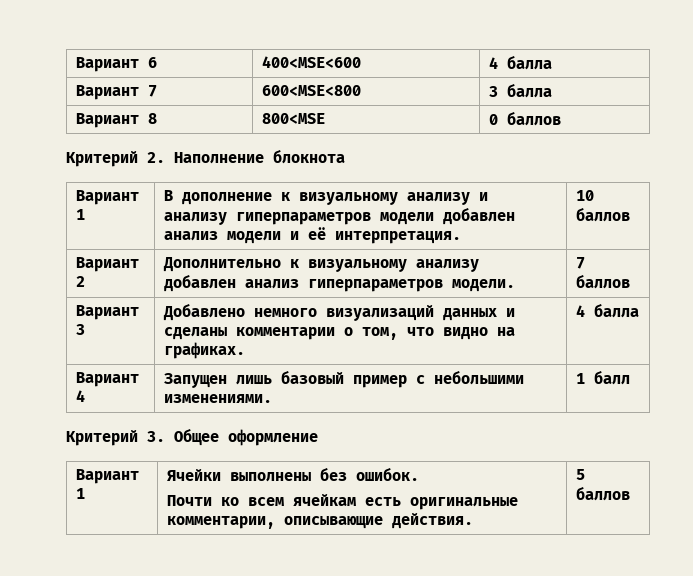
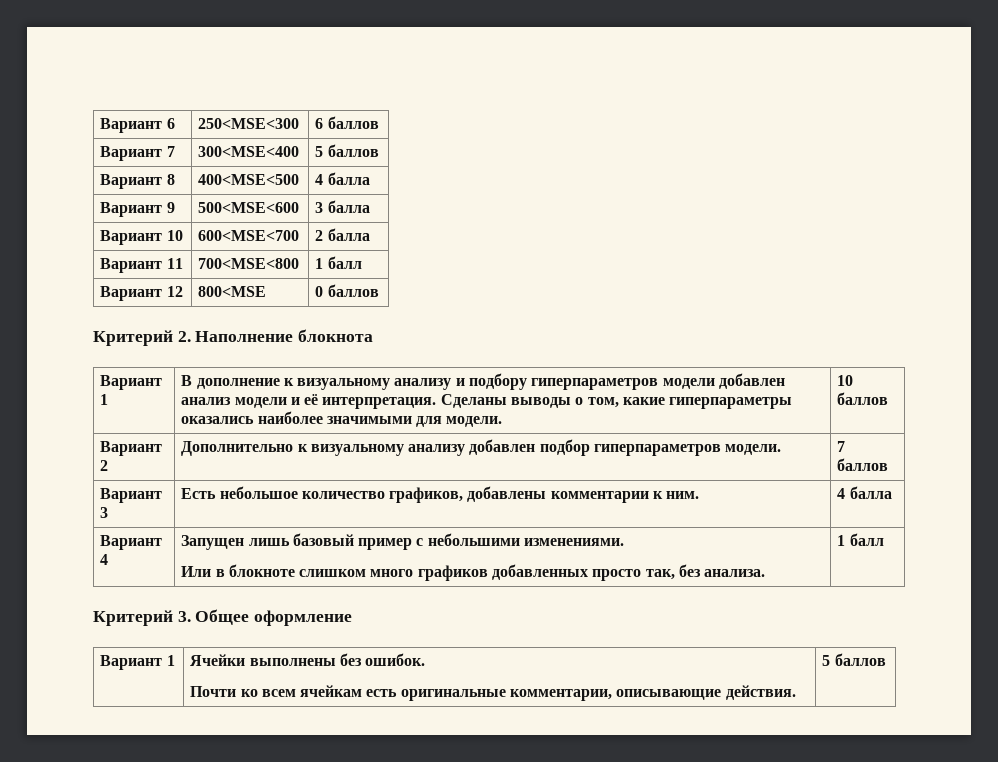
[261,56,361,68] [488,55,552,70] [75,85,157,100] [261,85,361,96] 400<MSE<600 | 4 балла // Вариант 7 | 600<MSE<800 -> [198,118,300,129] [315,116,379,129] [100,146,175,161] [198,146,300,157] [315,144,379,157] [100,174,175,189] [198,174,300,185] [315,172,370,185] [100,202,175,217] [198,202,300,213] 250<MSE<300 | 6 баллов // Вариант 7 | 300<MSE<400 | 5 баллов // Вариант 8 | 400<MSE<500 | 4 балла // Вариант 9 | 500<MSE<600
[147,113,157,124] 8 -> [166,230,183,241] [198,230,300,241] [315,228,370,241] [100,258,183,273] [198,258,300,269] [315,256,362,269] [100,286,183,301] 10 | 600<MSE<700 | 2 балла // Вариант 11 | 700<MSE<800 | 1 балл // Вариант 12
[163,212,227,225] анализу -> [469,373,528,390] подбору
(461, 237) none -> [440,394,793,409] [181,411,503,427] Сделаны выводы о том, какие гиперпараметры оказались наиболее значимыми для модели.
[244,279,299,289] анализ -> [539,439,590,456] подбор
[162,303,515,321] [163,327,515,340] [163,342,245,359] Добавлено немного визуализаций данных и сделаны комментарии о том, что видно на графиках. -> [181,486,700,503] Есть небольшое количество графиков, добавлены комментарии к ним.
(272, 398) none -> [181,564,766,581] // Или в блокноте слишком много графиков добавленных просто так, без анализа.

